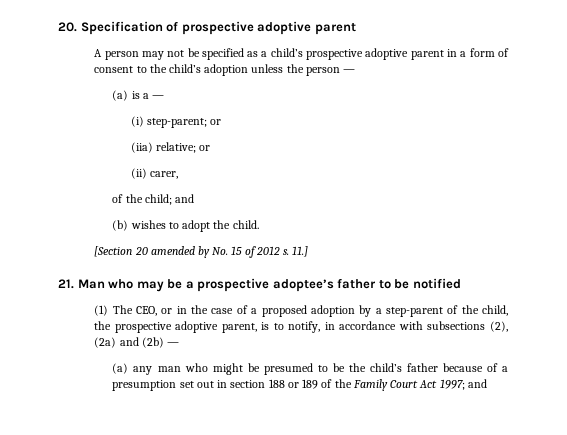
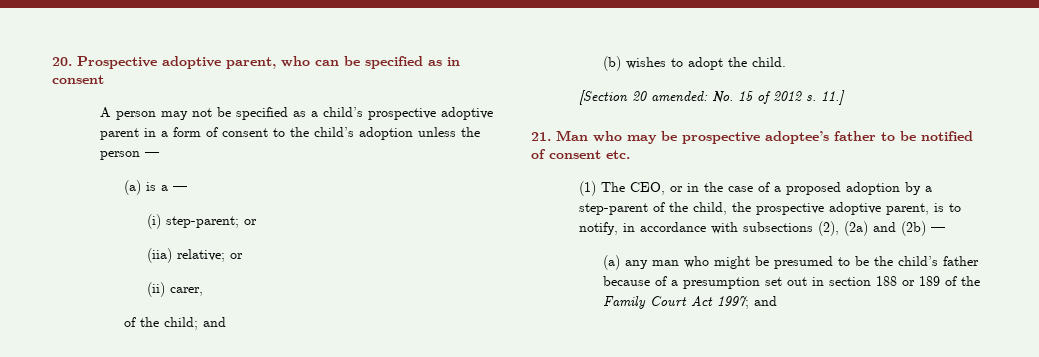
[80,21,356,35] Specification of prospective adoptive parent -> [77,56,460,69] [52,75,104,84] Prospective adoptive parent, who can be specified as in consent
[150,246,211,258] amended by -> [650,91,708,102] amended:
[185,281,194,289] a -> (677, 136) none
(461, 283) none -> [531,149,630,159] of consent etc.

